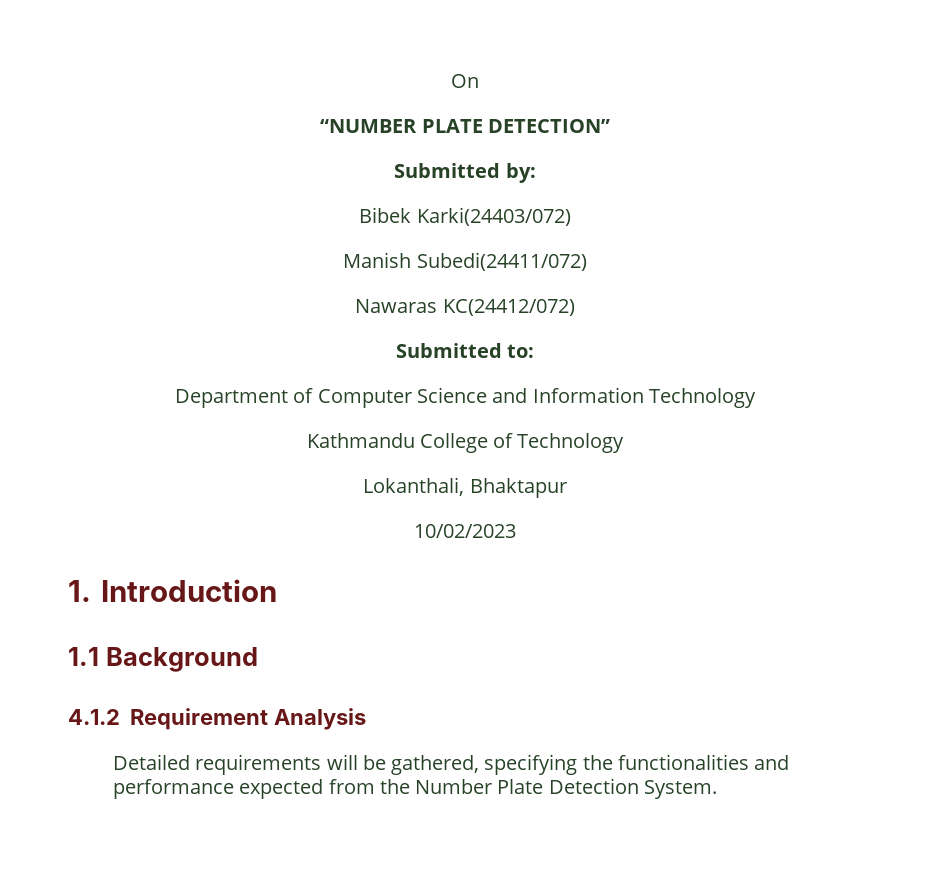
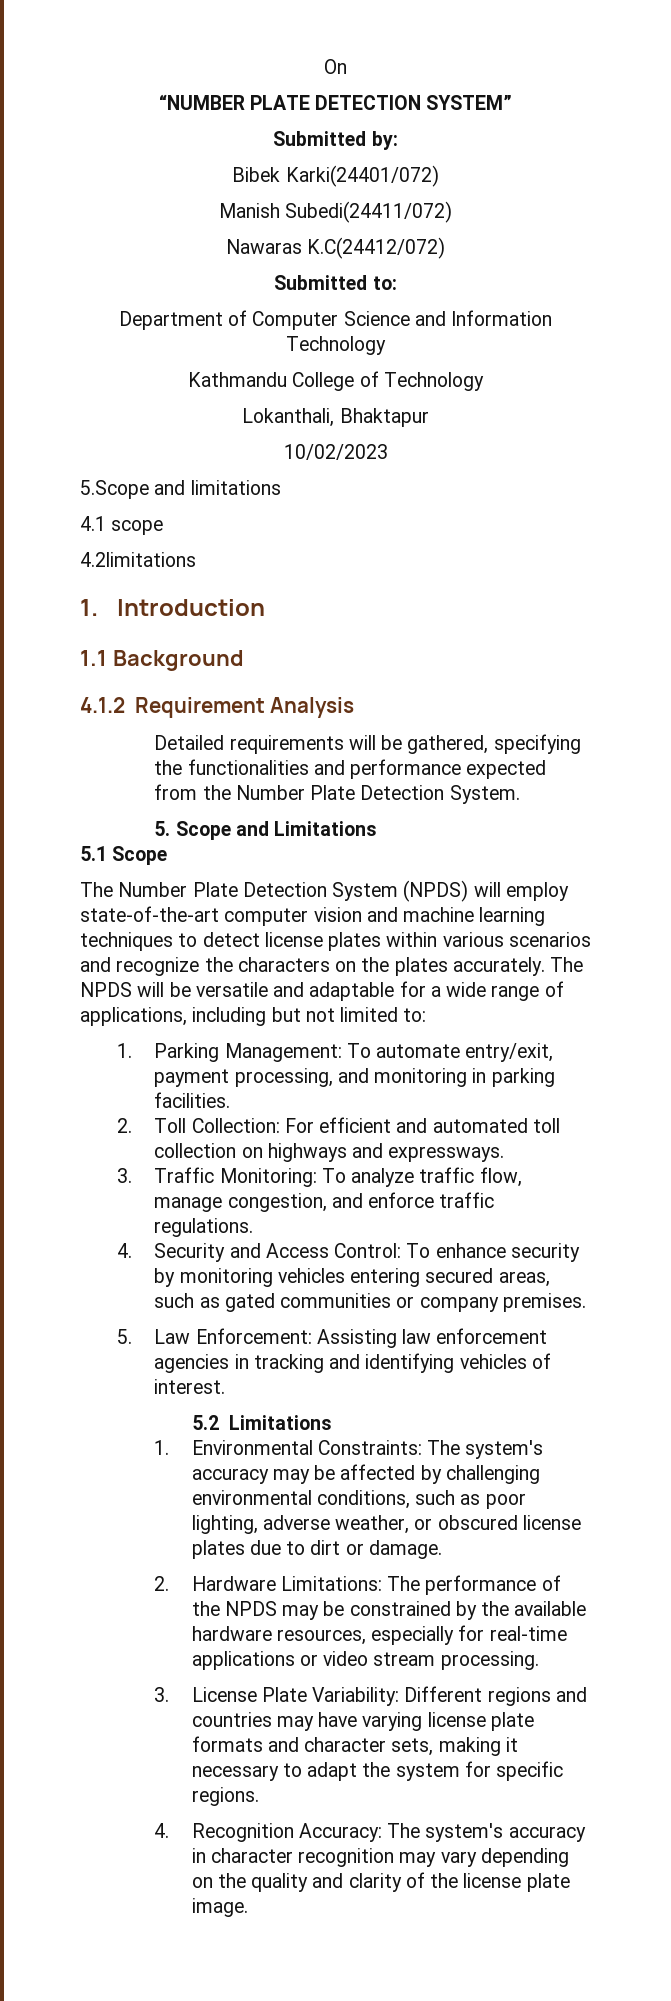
[487,119,610,133] DETECTION” -> [315,95,513,110] DETECTION SYSTEM”
[416,207,571,226] Karki(24403/072) -> [285,165,439,187] Karki(24401/072)
[442,299,575,316] KC(24412/072) -> [307,237,446,259] K.C(24412/072)
(516, 531) none -> [80,480,281,499] [80,516,164,535] [80,552,196,567] // 5.Scope and limitations // 4.1 scope // 4.2limitations
(717, 789) none -> [154,821,378,840] [80,846,168,865] [80,880,569,902] [80,906,546,926] [80,932,591,951] [80,957,584,976] [80,981,564,1001] [80,1007,427,1026] [117,1043,554,1062] [154,1068,555,1087] [154,1092,231,1108] [117,1117,560,1133] [154,1143,505,1162] [117,1167,522,1187] [154,1192,495,1212] [154,1218,254,1237] [117,1243,580,1262] [154,1268,550,1287] [154,1293,586,1312] [117,1328,548,1348] [154,1353,551,1373] [154,1379,226,1394] [191,1415,332,1430] [154,1440,544,1459] [191,1464,540,1484] [191,1490,526,1509] [191,1515,581,1534] [191,1540,442,1559] [154,1575,561,1595] [191,1601,587,1620] [191,1625,567,1645] [191,1651,539,1670] [154,1686,587,1706] [191,1712,534,1731] [191,1736,518,1756] [191,1761,564,1781] [191,1787,259,1806] [154,1823,586,1842] [191,1848,569,1867] [191,1872,570,1892] [191,1898,248,1917] // 5. Scope and Limitations // 5.1 Scope // The Number Plate Detection System (NPDS) will employ state-of-the-art computer vision and machine learning techniques to detect license plates within various scenarios and recognize the characters on the plates accurately. The NPDS will be versatile and adaptable for a wide range of applications, including but not limited to: // 1. Parking Management: To automate entry/exit, payment processing, and monitoring in parking facilities. // 2. Toll Collection: For efficient and automated toll collection on highways and expressways. // 3. Traffic Monitoring: To analyze traffic flow, manage congestion, and enforce traffic regulations. // 4. Security and Access Control: To enhance security by monitoring vehicles entering secured areas, such as gated communities or company premises. // 5. Law Enforcement: Assisting law enforcement agencies in tracking and identifying vehicles of interest. // 5.2 Limitations // 1. Environmental Constraints: The system's accuracy may be affected by challenging environmental conditions, such as poor lighting, adverse weather, or obscured license plates due to dirt or damage. // 2. Hardware Limitations: The performance of the NPDS may be constrained by the available hardware resources, especially for real-time applications or video stream processing. // 3. License Plate Variability: Different regions and countries may have varying license plate formats and character sets, making it necessary to adapt the system for specific regions. // 4. Recognition Accuracy: The system's accuracy in character recognition may vary depending on the quality and clarity of the license plate image.

